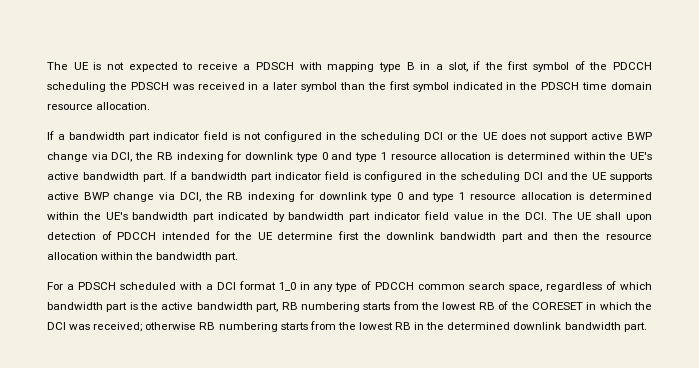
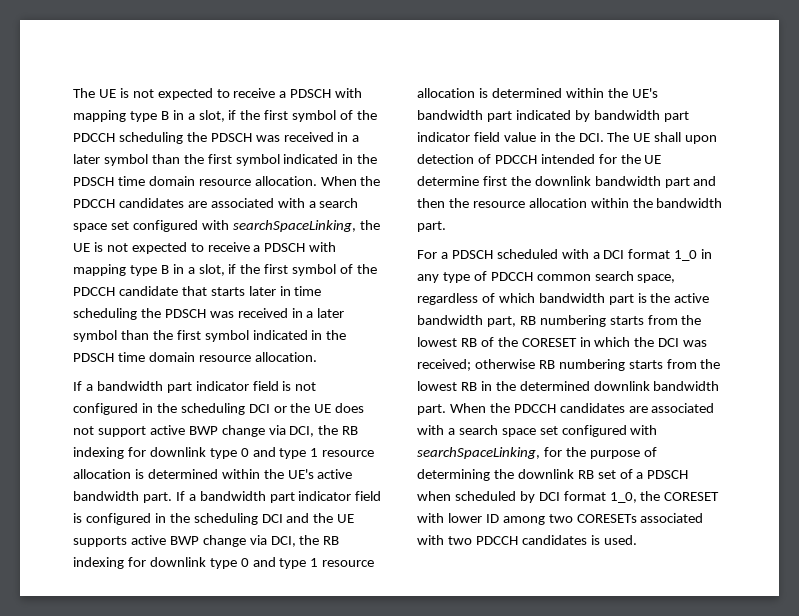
(151, 106) none -> [320,176,381,186] [73,198,359,208] [73,220,380,232] [73,242,337,254] [73,264,378,276] [73,286,322,296] [73,308,345,320] [73,330,347,342] [73,352,317,362] When the PDCCH candidates are associated with a search space set configured with searchSpaceLinking, the UE is not expected to receive a PDSCH with mapping type B in a slot, if the first symbol of the PDCCH candidate that starts later in time scheduling the PDSCH was received in a later symbol than the first symbol indicated in the PDSCH time domain resource allocation.
(647, 327) none -> [449,403,715,413] [417,425,658,437] [417,447,657,459] [417,469,689,481] [417,491,720,503] [417,513,704,525] [417,535,637,545] When the PDCCH candidates are associated with a search space set configured with searchSpaceLinking, for the purpose of determining the downlink RB set of a PDSCH when scheduled by DCI format 1_0, the CORESET with lower ID among two CORESETs associated with two PDCCH candidates is used.

